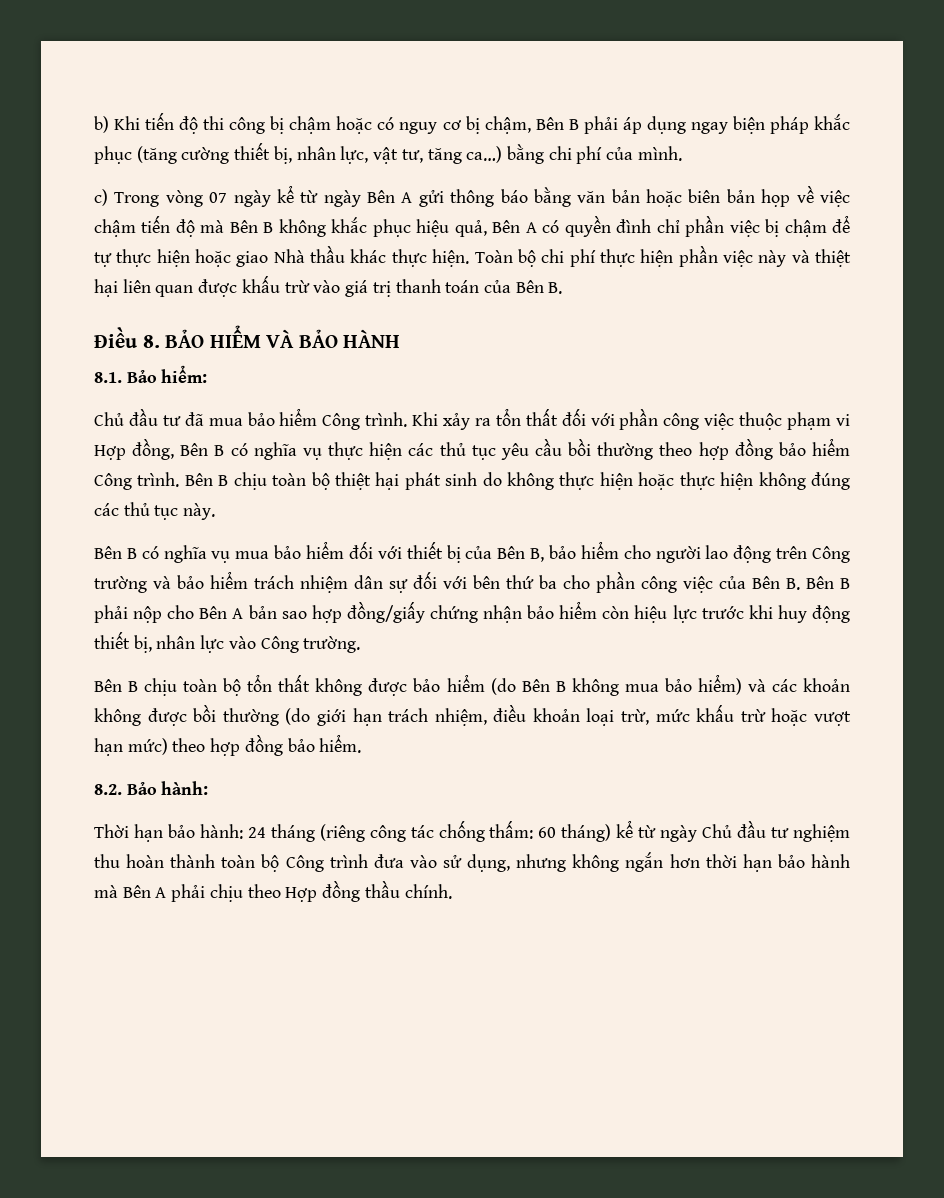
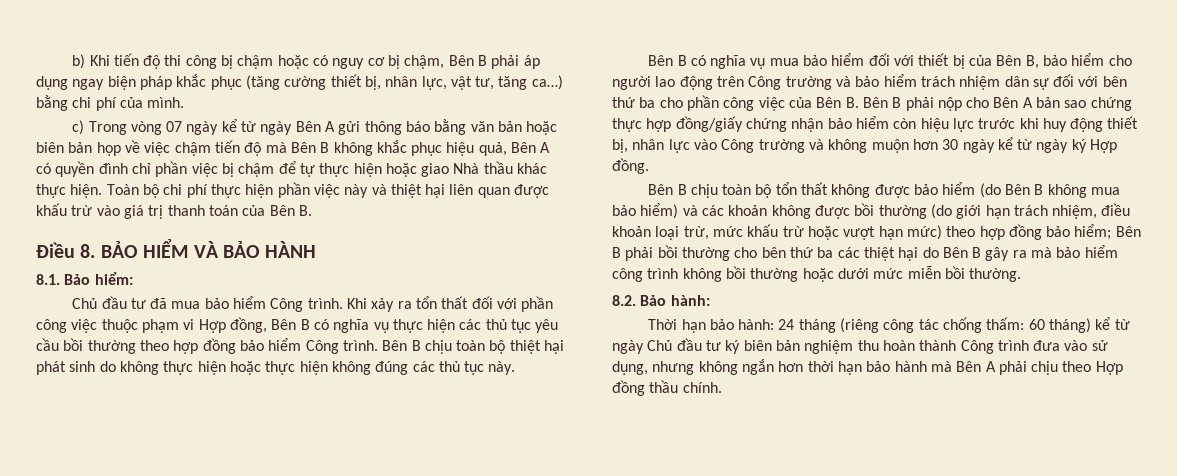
(307, 615) none -> [1090,97,1132,111] [612,118,642,132] chứng thực
[303,636,361,653] trường. -> [758,137,1118,153] [612,158,649,174] trường và không muộn hơn 30 ngày kể từ ngày ký Hợp đồng.
[319,734,362,753] hiểm. -> [1074,224,1141,240] [612,245,1118,261] [612,266,1022,282] hiểm; Bên B phải bồi thường cho bên thứ ba các thiệt hại do Bên B gây ra mà bảo hiểm công trình không bồi thường hoặc dưới mức miễn bồi thường.
(790, 832) none -> [725,340,800,354] ký biên bản
[221,854,280,872] toàn bộ -> (957, 345) none

